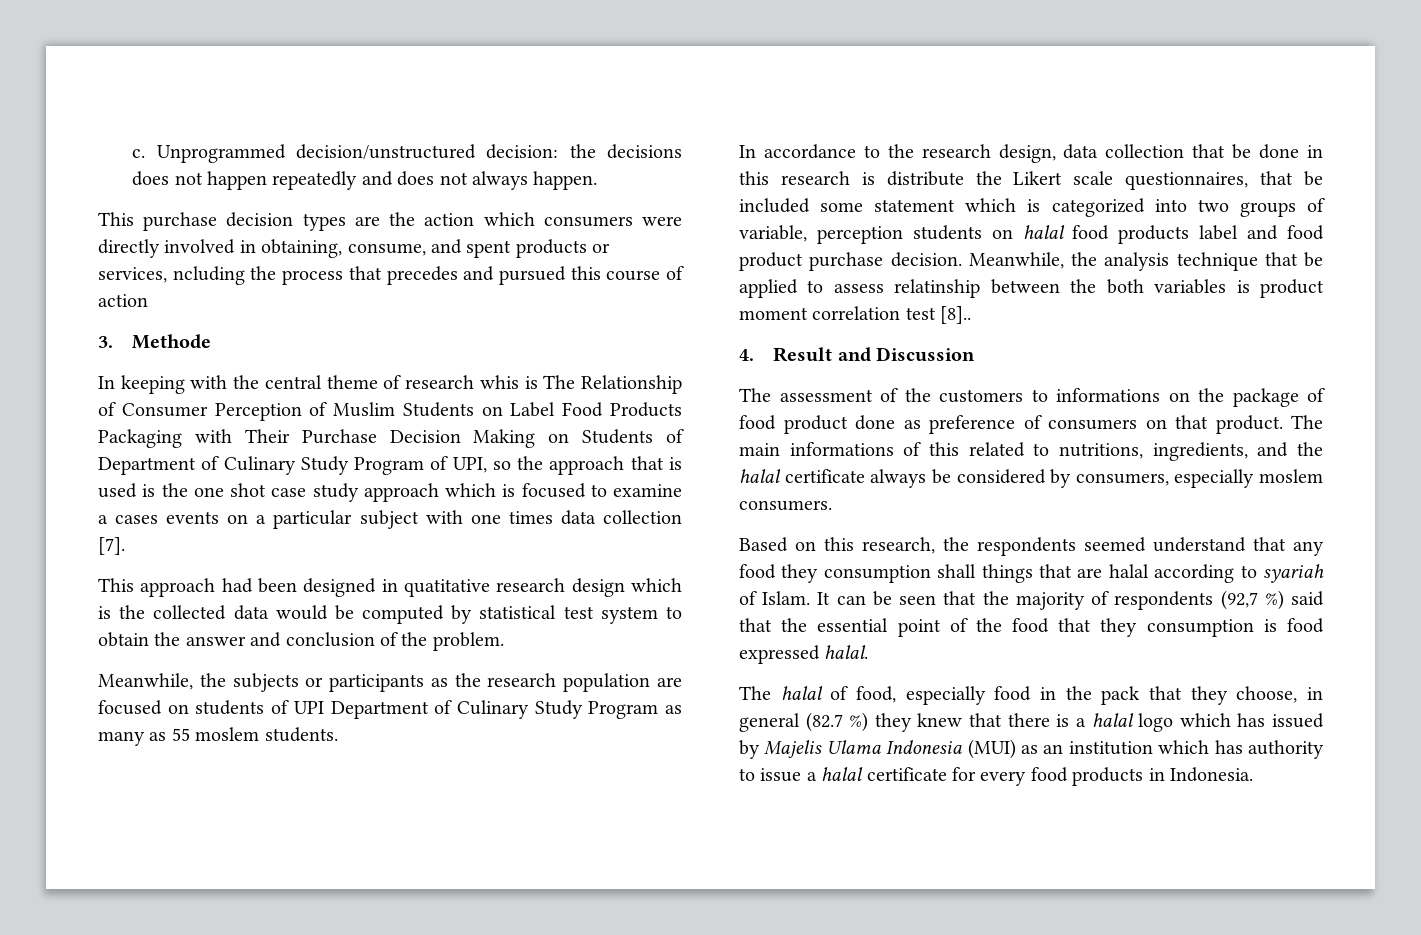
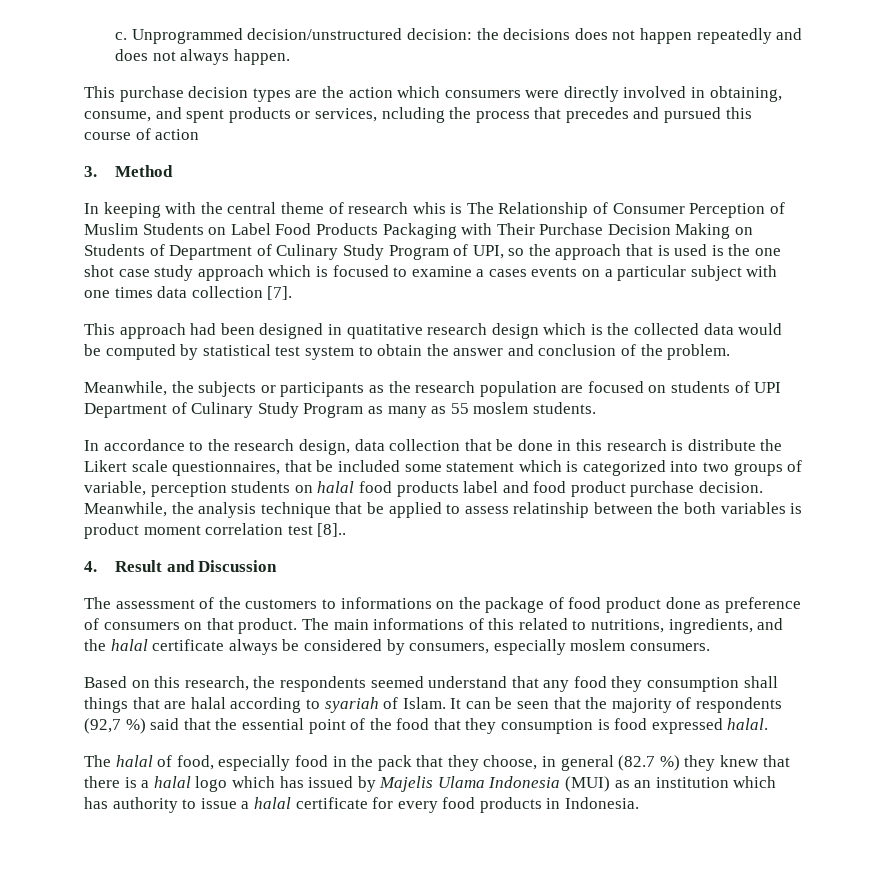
[132,334,212,349] Methode -> [115,165,174,177] Method

